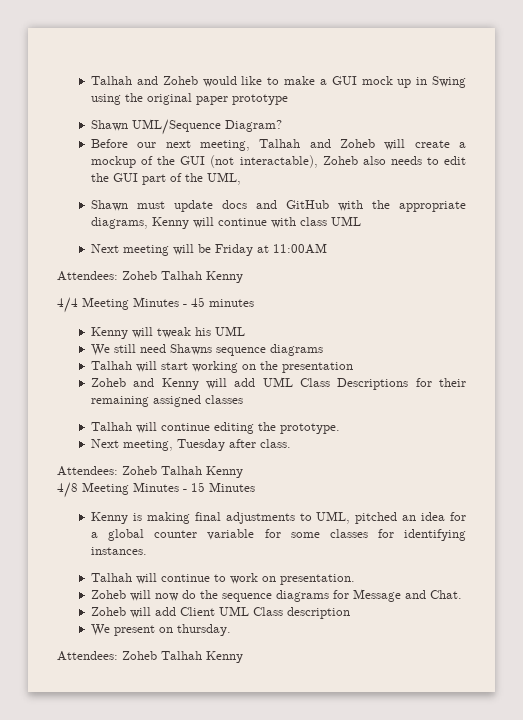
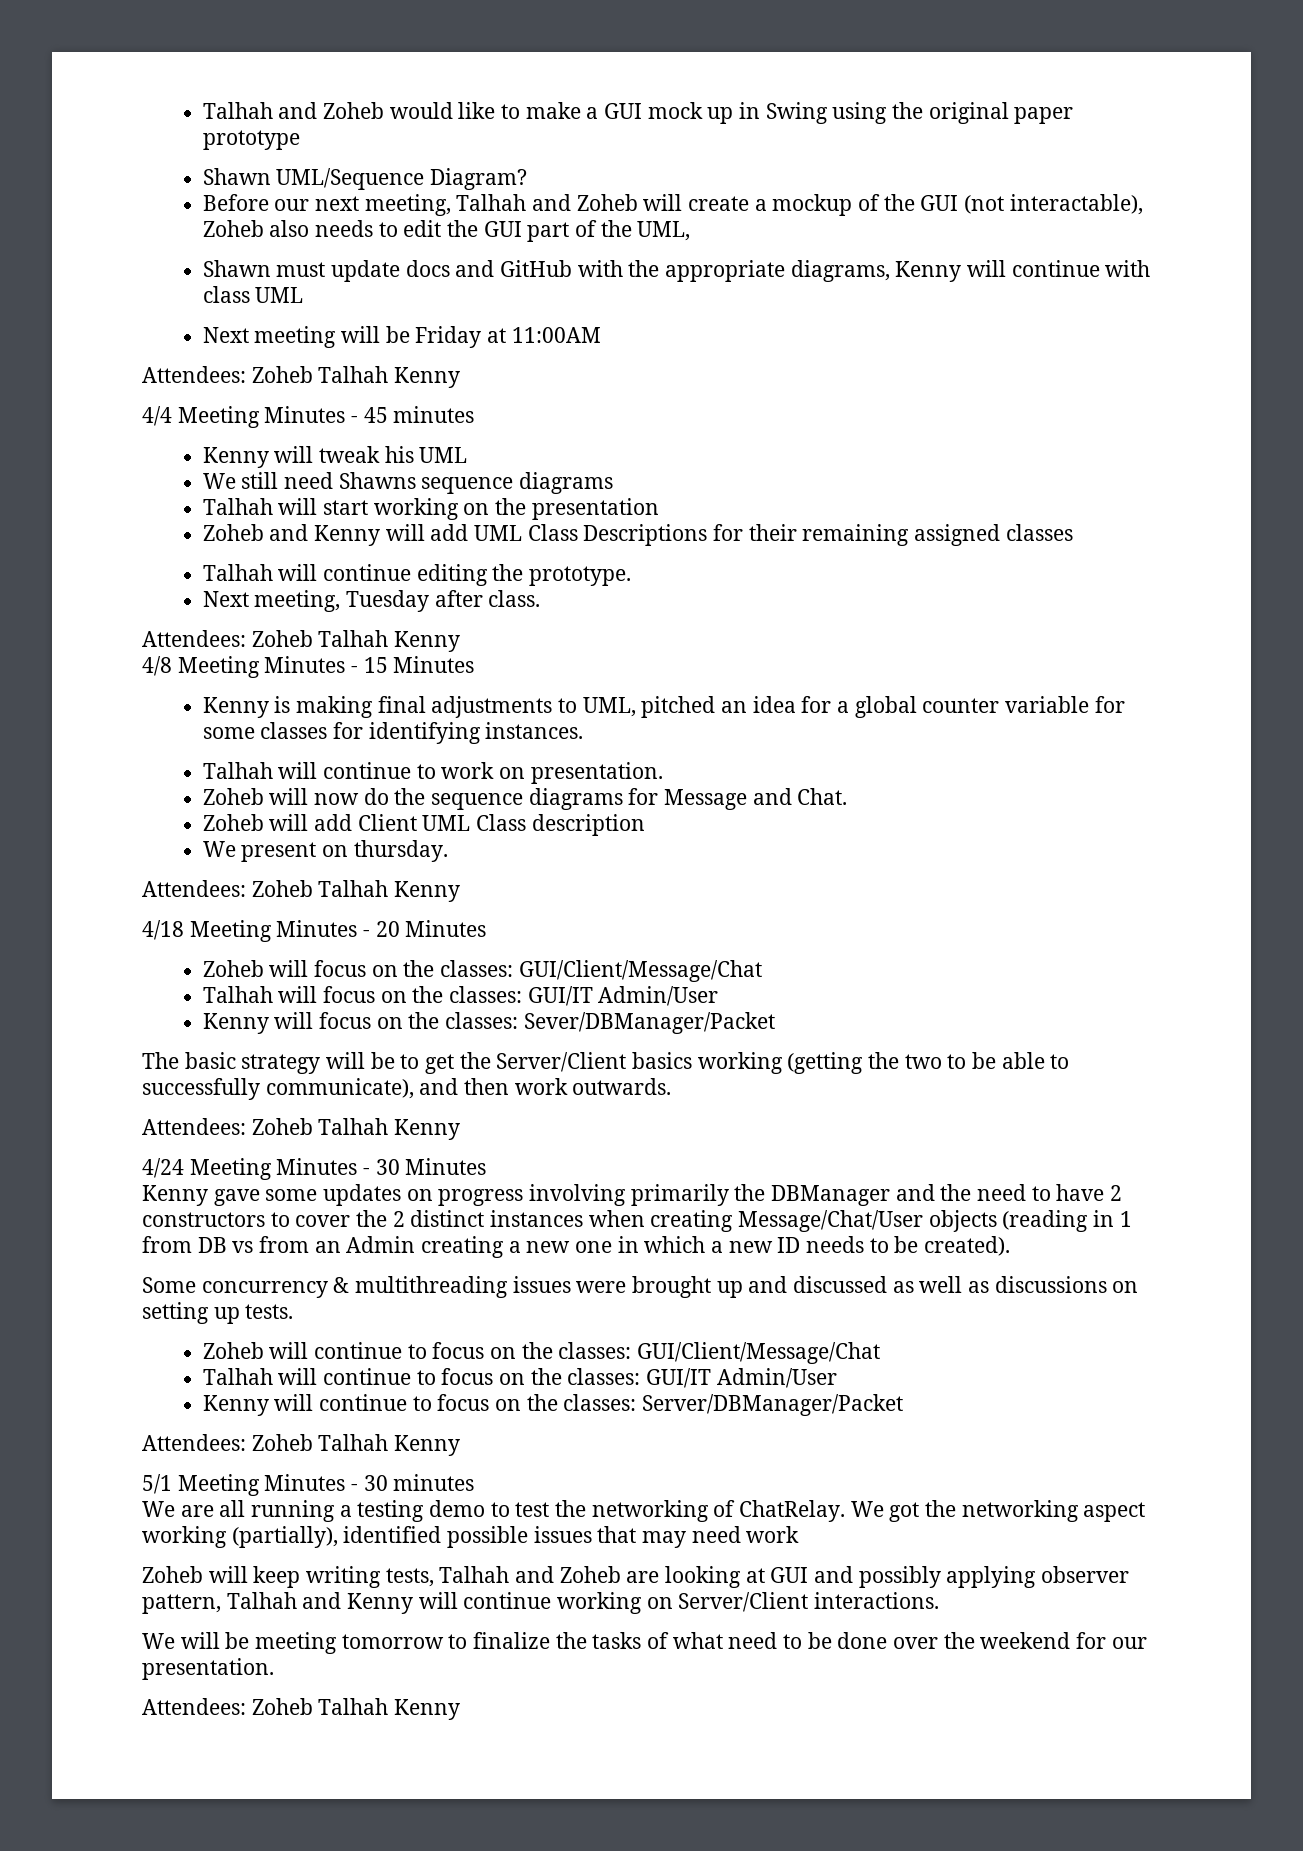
(243, 657) none -> [142,920,487,942] [202,960,762,982] [202,986,719,1006] [202,1012,775,1034] [142,1052,1070,1074] [142,1078,672,1100] [142,1118,461,1140] [142,1158,487,1180] [142,1184,1123,1206] [142,1210,1132,1232] [142,1236,1011,1258] [142,1276,1139,1298] [142,1302,294,1324] [202,1342,881,1364] [202,1368,837,1388] [202,1394,904,1416] [142,1434,461,1456] [142,1474,475,1496] [142,1500,1146,1522] [142,1526,800,1548] [142,1566,1130,1588] [142,1592,940,1614] [142,1632,1147,1654] [142,1658,274,1680] [142,1698,461,1720] // 4/18 Meeting Minutes - 20 Minutes // Zoheb will focus on the classes: GUI/Client/Message/Chat // Talhah will focus on the classes: GUI/IT Admin/User // Kenny will focus on the classes: Sever/DBManager/Packet // The basic strategy will be to get the Server/Client basics working (getting the two to be able to successfully communicate), and then work outwards. // Attendees: Zoheb Talhah Kenny // 4/24 Meeting Minutes - 30 Minutes // Kenny gave some updates on progress involving primarily the DBManager and the need to have 2 constructors to cover the 2 distinct instances when creating Message/Chat/User objects (reading in 1 from DB vs from an Admin creating a new one in which a new ID needs to be created). // Some concurrency & multithreading issues were brought up and discussed as well as discussions on setting up tests. // Zoheb will continue to focus on the classes: GUI/Client/Message/Chat // Talhah will continue to focus on the classes: GUI/IT Admin/User // Kenny will continue to focus on the classes: Server/DBManager/Packet // Attendees: Zoheb Talhah Kenny // 5/1 Meeting Minutes - 30 minutes // We are all running a testing demo to test the networking of ChatRelay. We got the networking aspect working (partially), identified possible issues that may need work // Zoheb will keep writing tests, Talhah and Zoheb are looking at GUI and possibly applying observer pattern, Talhah and Kenny will continue working on Server/Client interactions. // We will be meeting tomorrow to finalize the tasks of what need to be done over the weekend for our presentation. // Attendees: Zoheb Talhah Kenny

